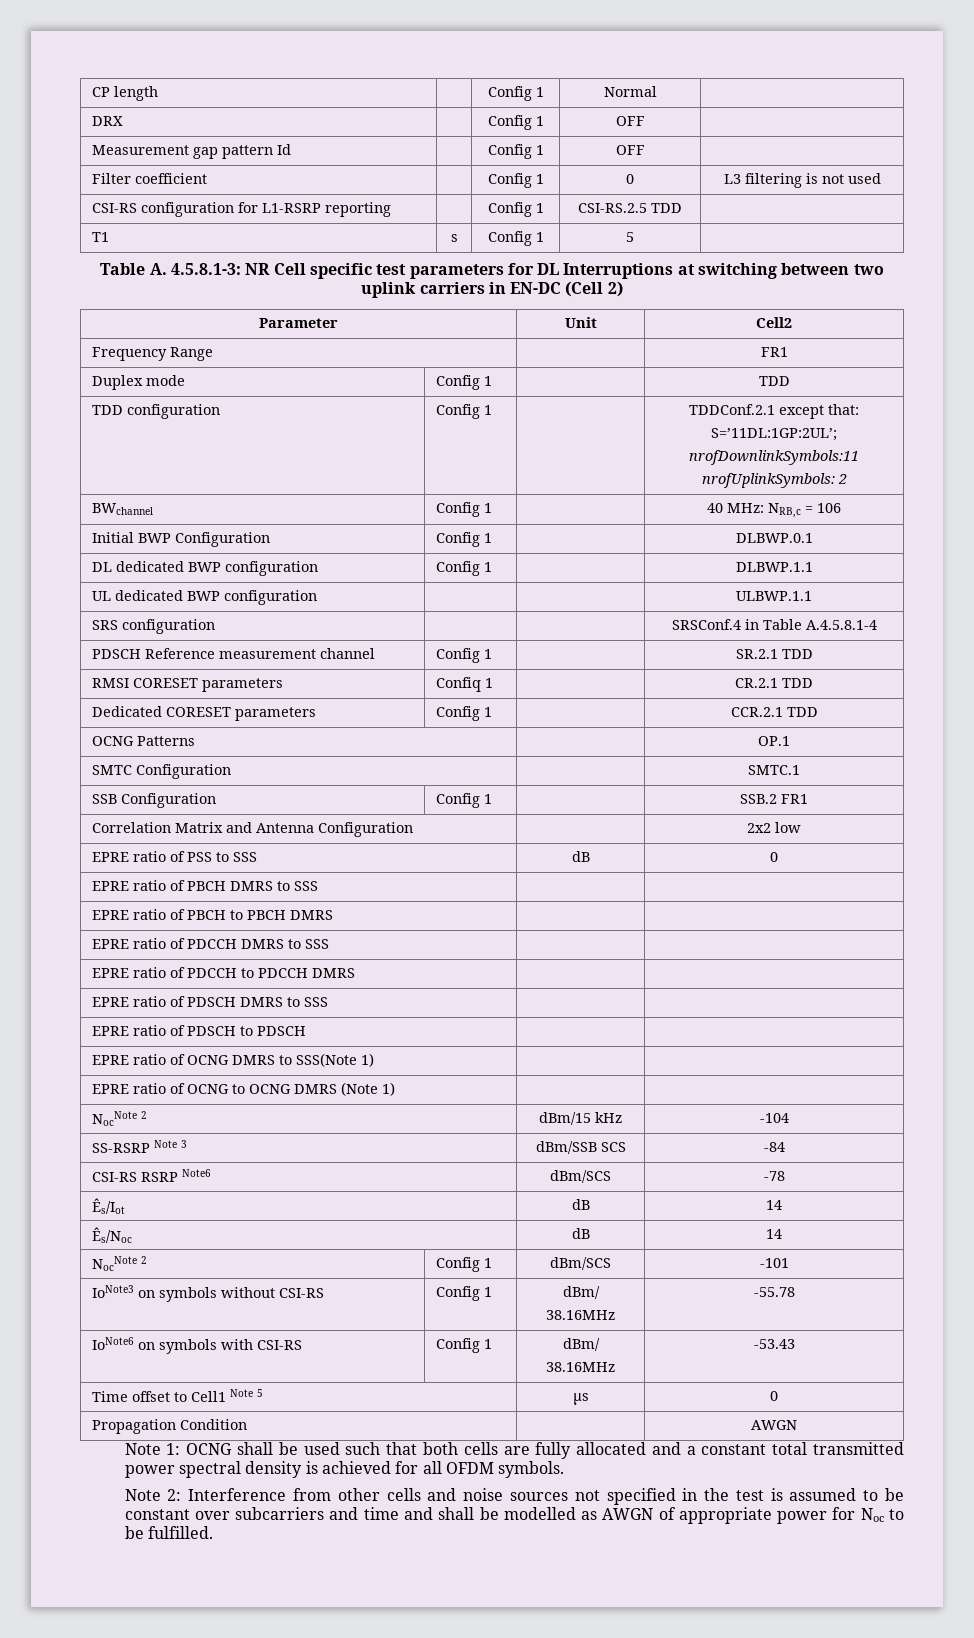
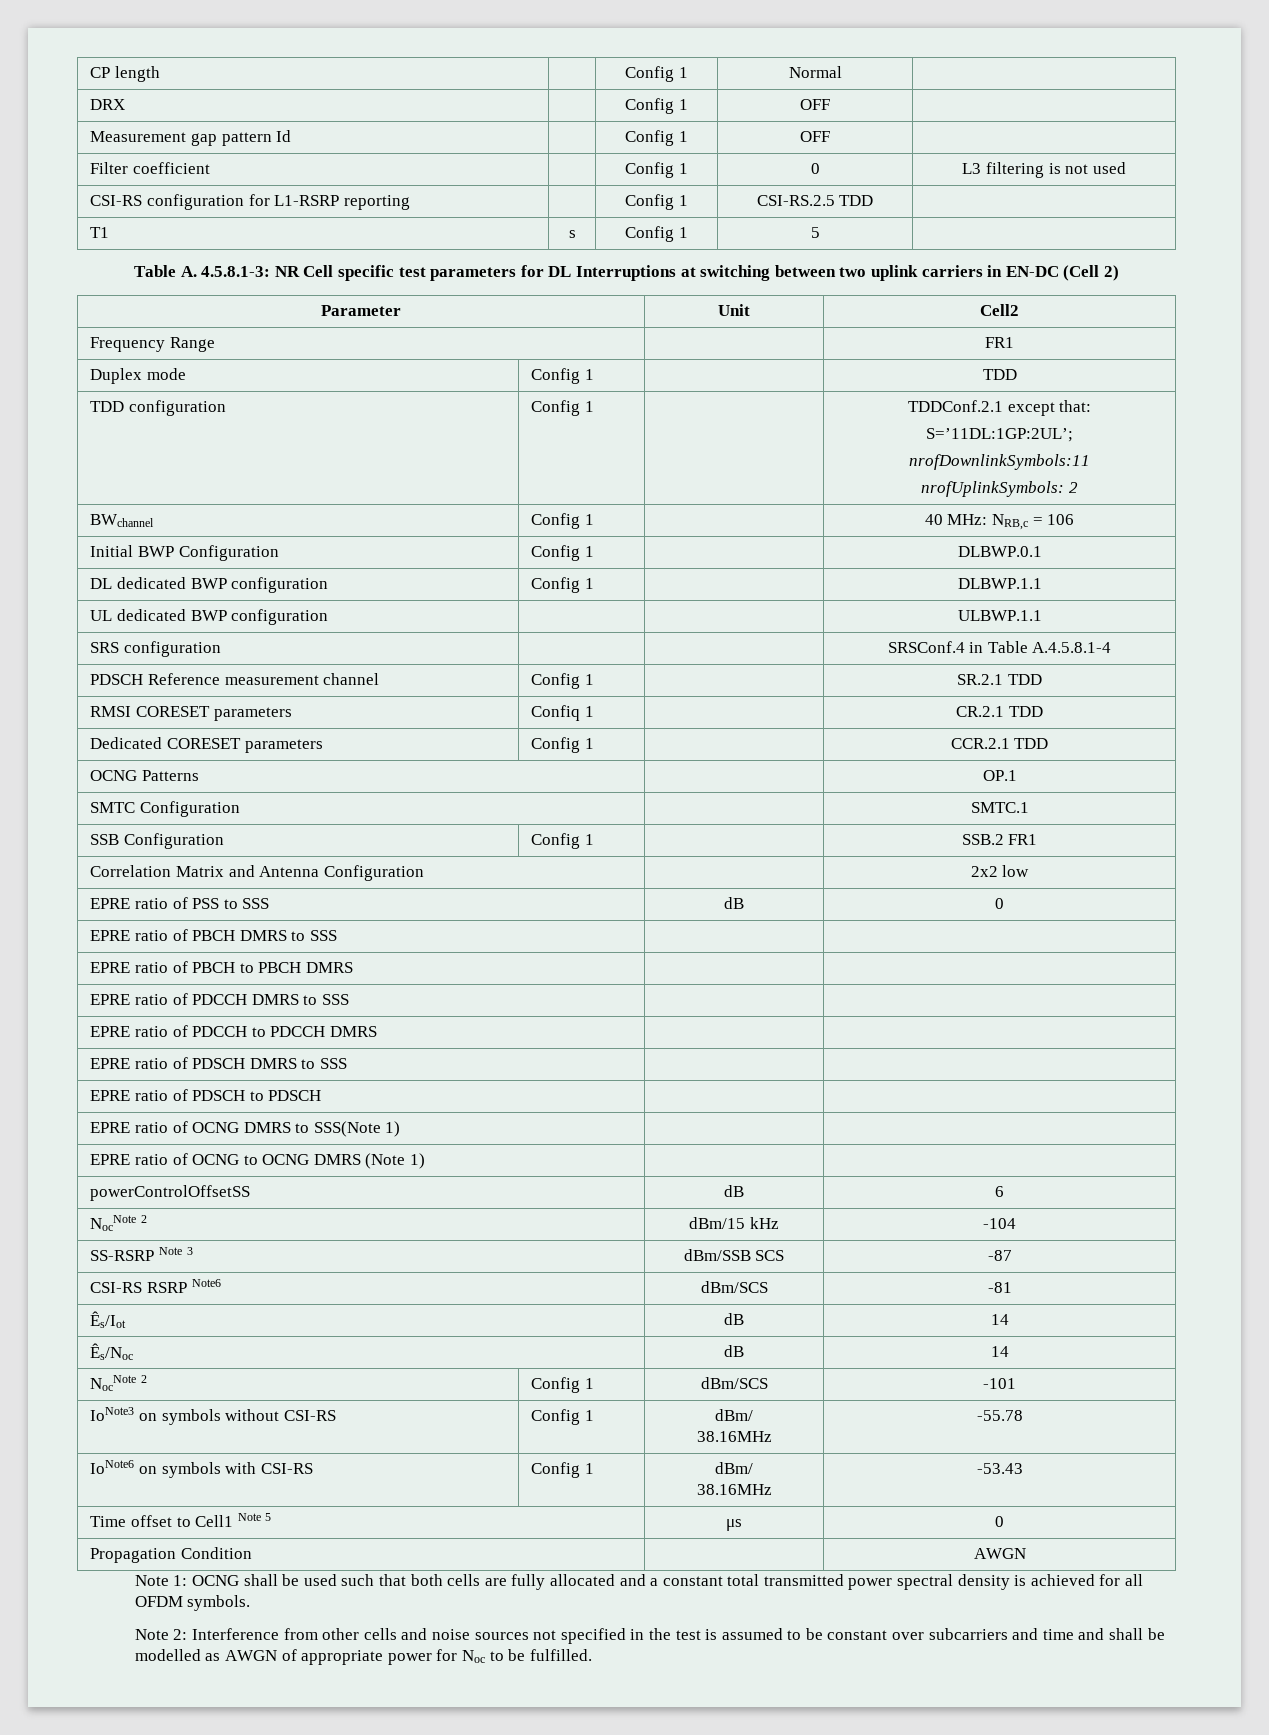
(395, 1089) none -> [90,1185,251,1201] [724,1185,744,1197] [995,1186,1004,1197] // powerControlOffsetSS | dB | 6
[763,1142,785,1152] -84 -> [987,1250,1012,1261] -87
[763,1171,785,1181] -78 -> [987,1282,1012,1293] -81

